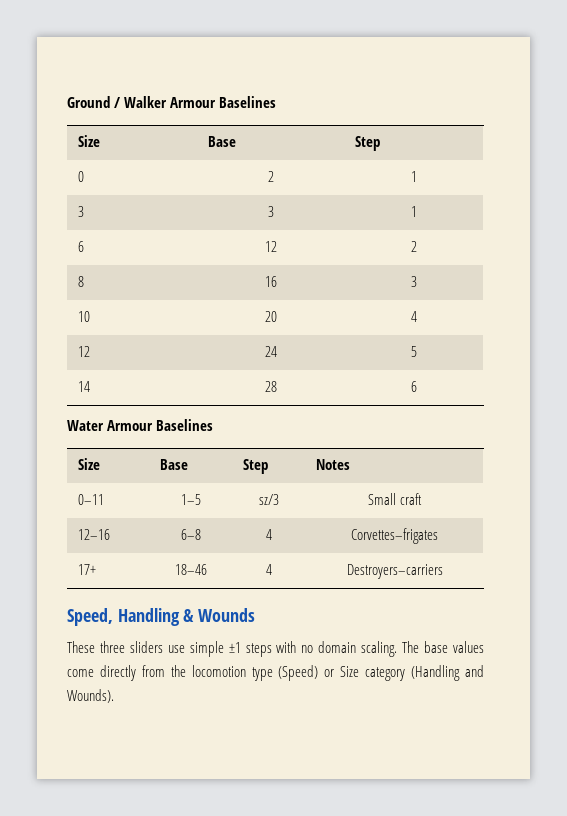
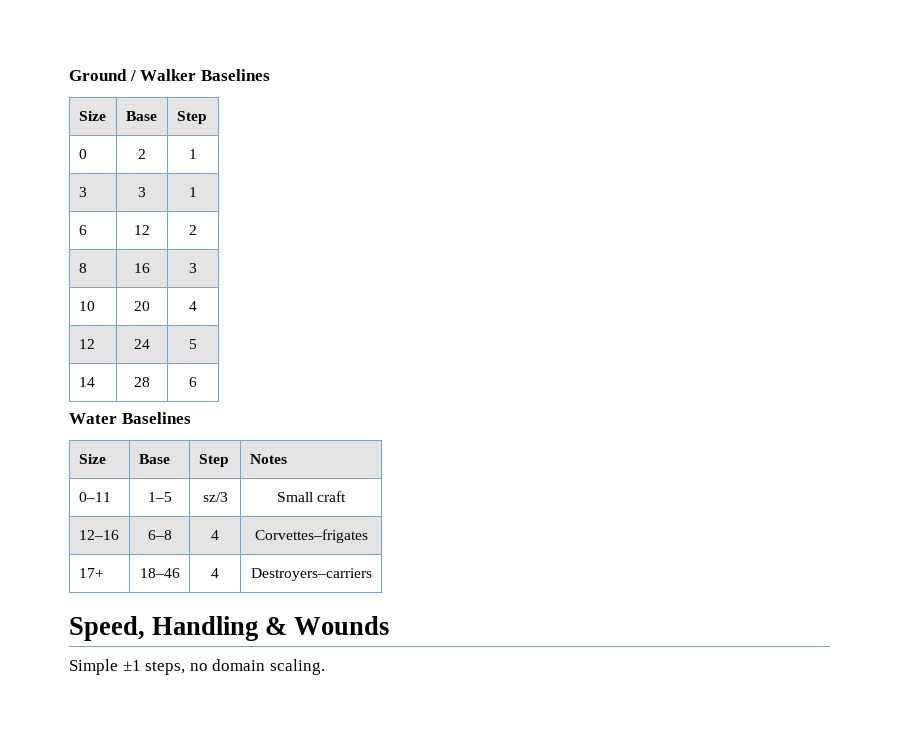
[170,97,217,108] Armour -> (197, 75) none
[107,420,154,431] Armour -> (117, 418) none
[67,641,484,657] [67,665,485,681] [67,689,114,703] These three sliders use simple ±1 steps with no domain scaling. The base values come directly from the locomotion type (Speed) or Size category (Handling and Wounds). -> [69,659,325,675] Simple ±1 steps, no domain scaling.

